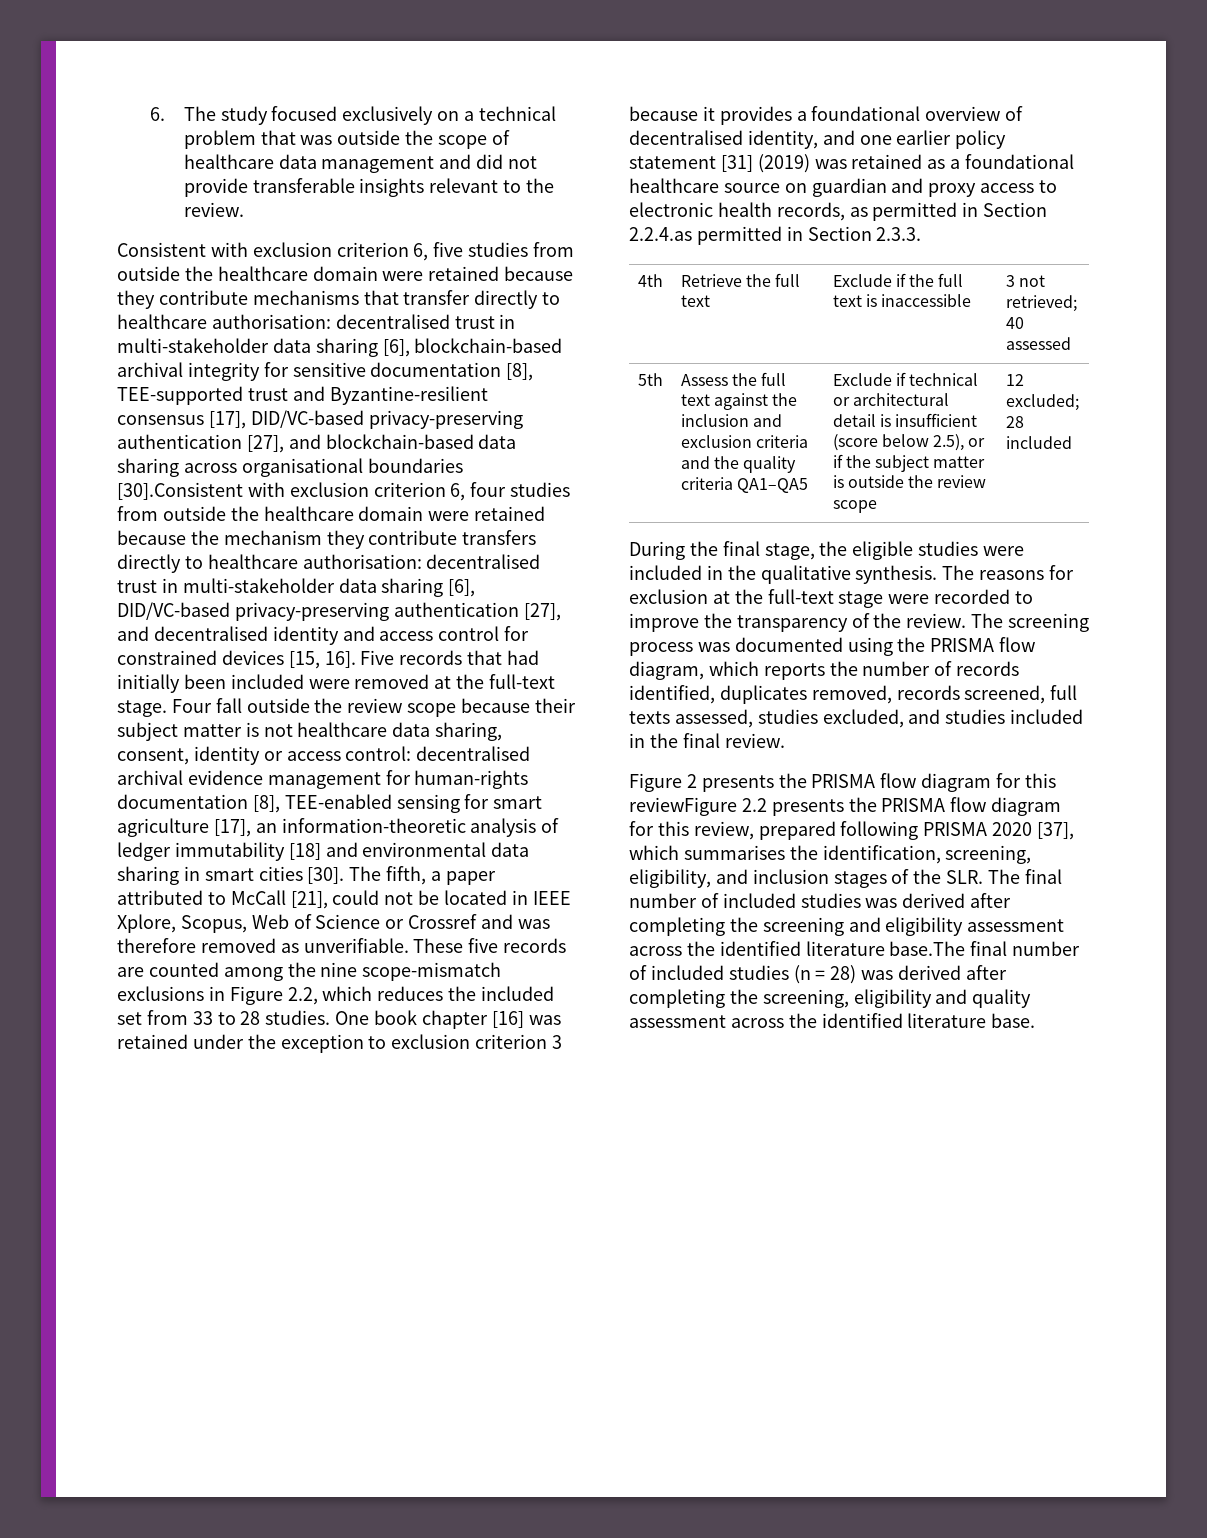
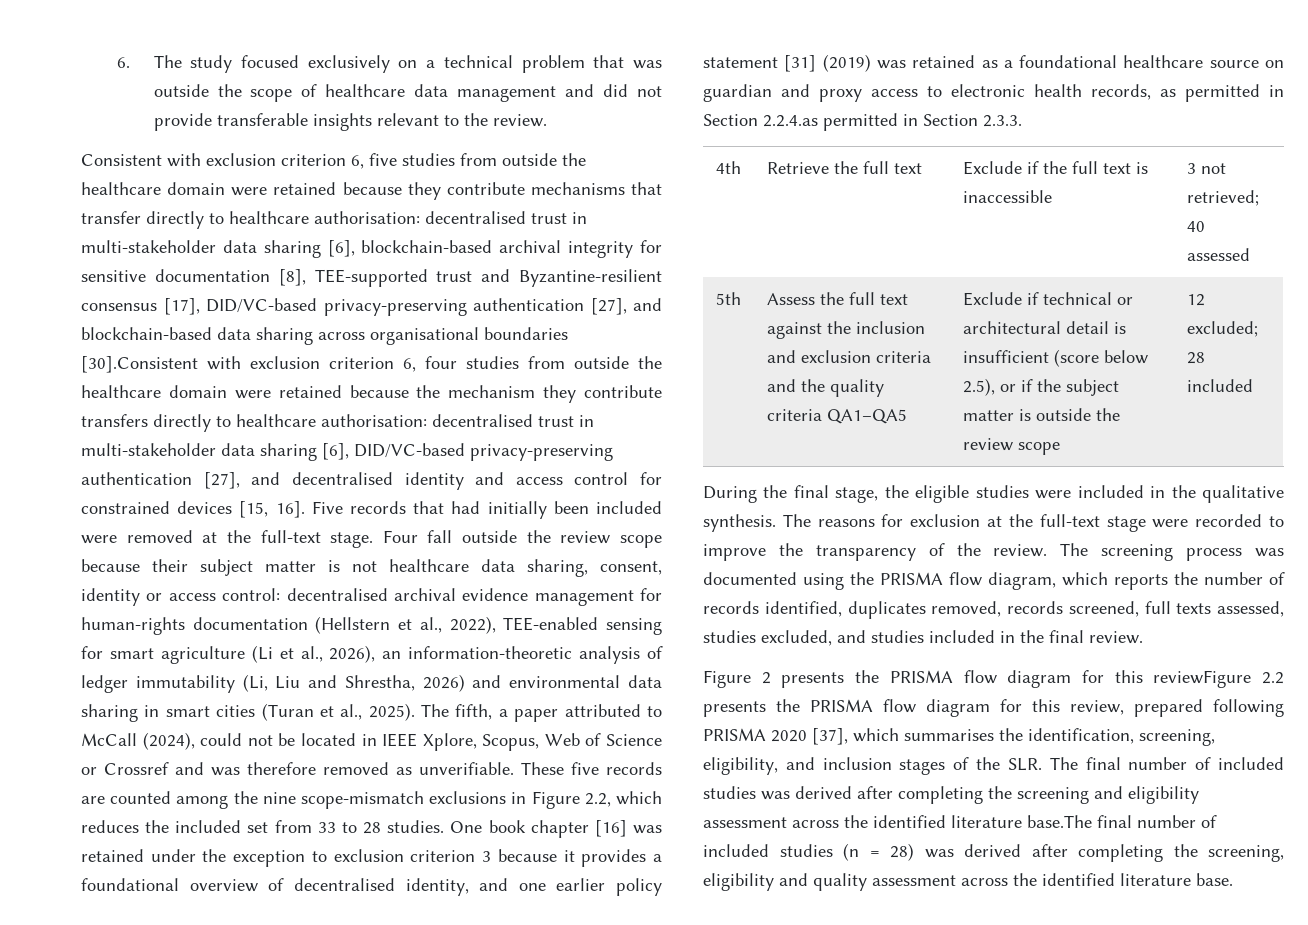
[252,795,280,813] [8], -> [315,616,496,634] (Hellstern et al., 2022),
[213,819,251,837] [17], -> [251,645,376,663] (Li et al., 2026),
[288,843,321,860] [18] -> [242,674,465,692] (Li, Liu and Shrestha, 2026)
[307,867,345,884] [30]. -> [261,703,415,721] (Turan et al., 2025).
[290,891,328,909] [21], -> [142,732,195,750] (2024),

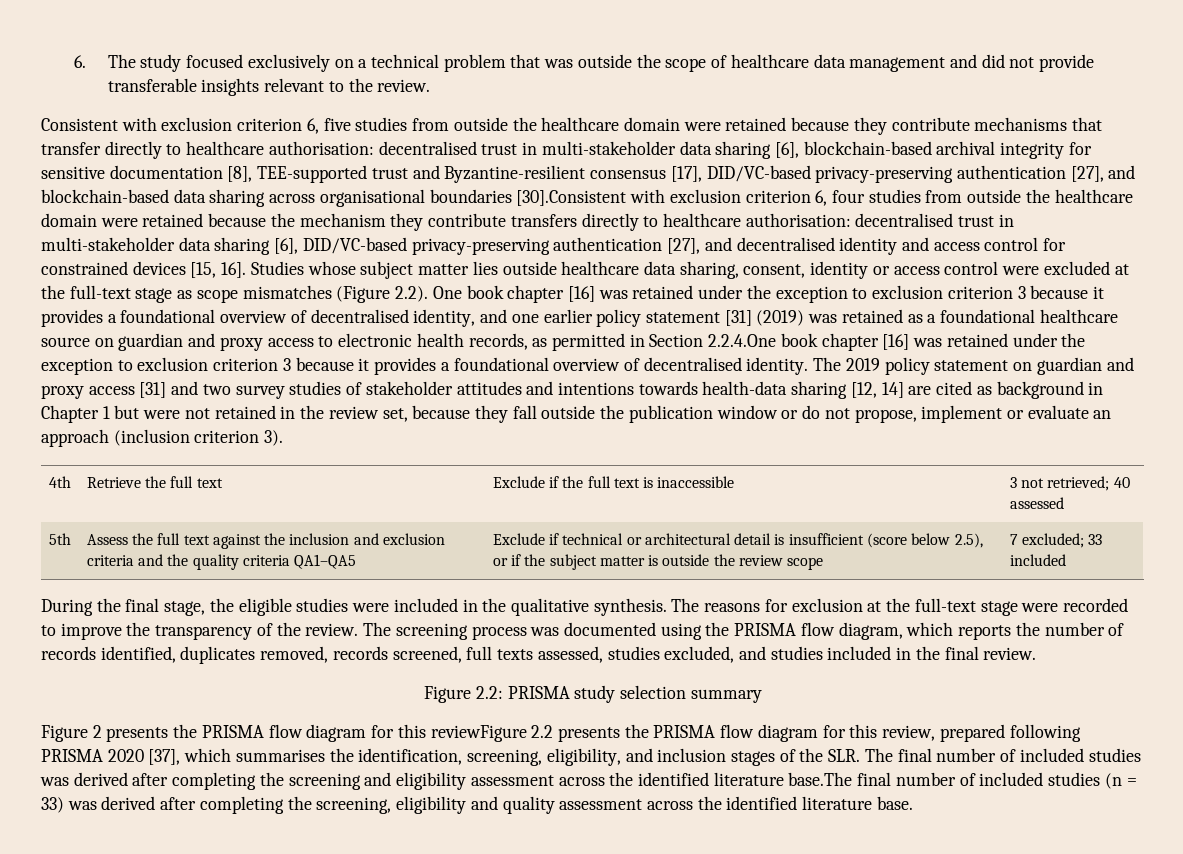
[311,501,662,519] [81,530,662,548] [81,559,377,576] Five records that had initially been included were removed at the full-text stage. Four fall outside the review scope because their subject matter is not -> [250,261,557,279] Studies whose subject matter lies outside
[222,588,662,606] [81,616,662,635] [81,645,663,664] [81,674,662,693] [81,703,662,722] [81,732,662,751] [81,762,662,776] [81,791,662,809] [81,820,445,834] control: decentralised archival evidence management for human-rights documentation (Hellstern et al., 2022), TEE-enabled sensing for smart agriculture (Li et al., 2026), an information-theoretic analysis of ledger immutability (Li, Liu and Shrestha, 2026) and environmental data sharing in smart cities (Turan et al., 2025). The fifth, a paper attributed to McCall (2024), could not be located in IEEE Xplore, Scopus, Web of Science or Crossref and was therefore removed as unverifiable. These five records are counted among the nine scope-mismatch exclusions in Figure 2.2, which reduces the included set from 33 to 28 studies. -> [944,261,1129,275] [41,285,429,303] control were excluded at the full-text stage as scope mismatches (Figure 2.2).
[763,113,1022,131] 2.2.4.as permitted in Section 2.3.3. -> [708,333,1086,351] [41,357,1134,375] [41,381,1104,399] [41,405,1112,423] [41,429,284,447] 2.2.4.One book chapter [16] was retained under the exception to exclusion criterion 3 because it provides a foundational overview of decentralised identity. The 2019 policy statement on guardian and proxy access [31] and two survey studies of stakeholder attitudes and intentions towards health-data sharing [12, 14] are cited as background in Chapter 1 but were not retained in the review set, because they fall outside the publication window or do not propose, implement or evaluate an approach (inclusion criterion 3).
[1186,294,1205,306] [1186,321,1258,337] [1186,352,1205,364] 12 excluded; 28 -> [1009,533,1103,548] 7 excluded; 33
(1143, 637) none -> [424,685,762,703] // Figure 2.2: PRISMA study selection summary
[890,843,914,861] 28) -> [41,797,64,813] 33)

